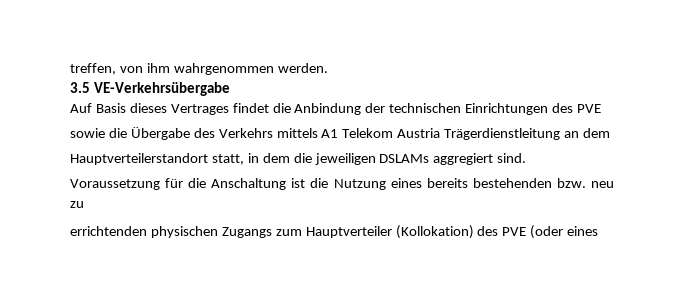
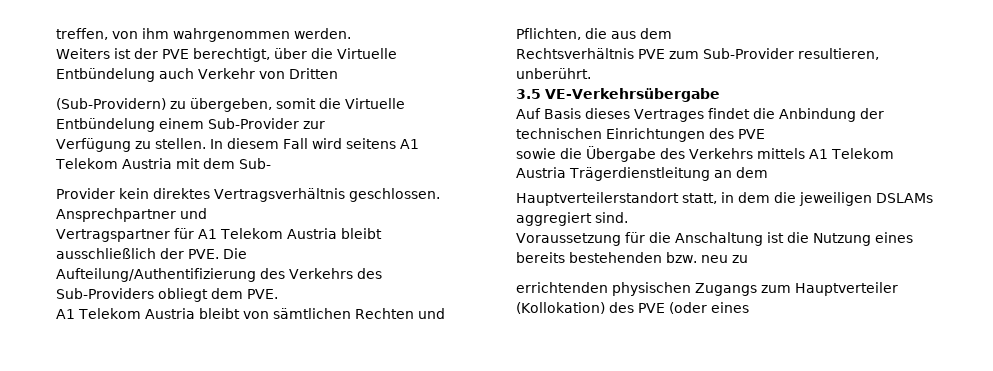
(328, 68) none -> [56,48,397,62] [56,68,338,82] [56,98,405,112] [56,118,325,132] [56,138,419,152] [55,158,271,169] [56,188,440,202] [56,208,207,222] [56,228,382,242] [56,248,247,259] [56,268,382,282] [56,288,278,302] [56,308,445,319] [516,28,672,40] [516,48,879,60] [516,68,591,79] // Weiters ist der PVE berechtigt, über die Virtuelle Entbündelung auch Verkehr von Dritten // (Sub-Providern) zu übergeben, somit die Virtuelle Entbündelung einem Sub-Provider zur // Verfügung zu stellen. In diesem Fall wird seitens A1 Telekom Austria mit dem Sub- // Provider kein direktes Vertragsverhältnis geschlossen. Ansprechpartner und // Vertragspartner für A1 Telekom Austria bleibt ausschließlich der PVE. Die // Aufteilung/Authentifizierung des Verkehrs des Sub-Providers obliegt dem PVE. // A1 Telekom Austria bleibt von sämtlichen Rechten und Pflichten, die aus dem // Rechtsverhältnis PVE zum Sub-Provider resultieren, unberührt.

